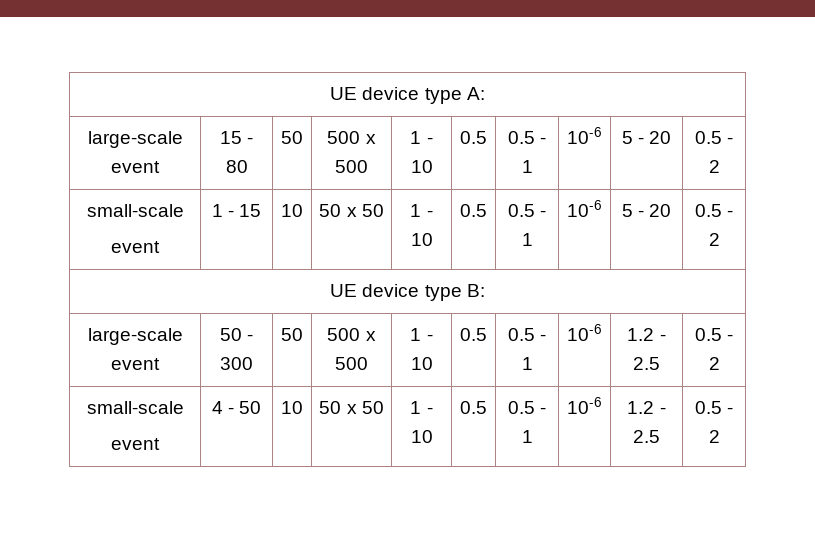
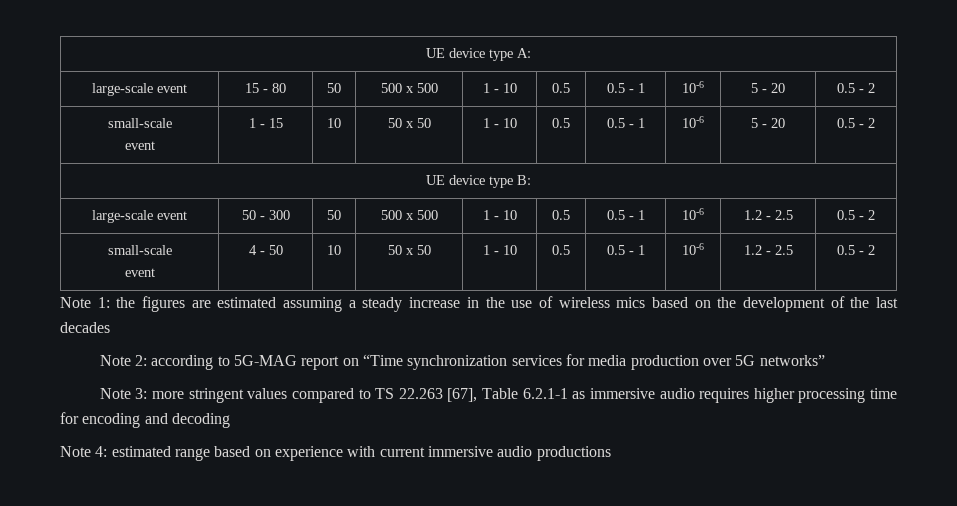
(720, 436) none -> [60,296,898,312] [60,322,110,333] [99,354,825,370] [99,388,897,403] [60,412,230,428] [60,446,611,461] // Note 1: the figures are estimated assuming a steady increase in the use of wireless mics based on the development of the last decades // Note 2: according to 5G-MAG report on “Time synchronization services for media production over 5G networks” // Note 3: more stringent values compared to TS 22.263 [67], Table 6.2.1-1 as immersive audio requires higher processing time for encoding and decoding // Note 4: estimated range based on experience with current immersive audio productions

